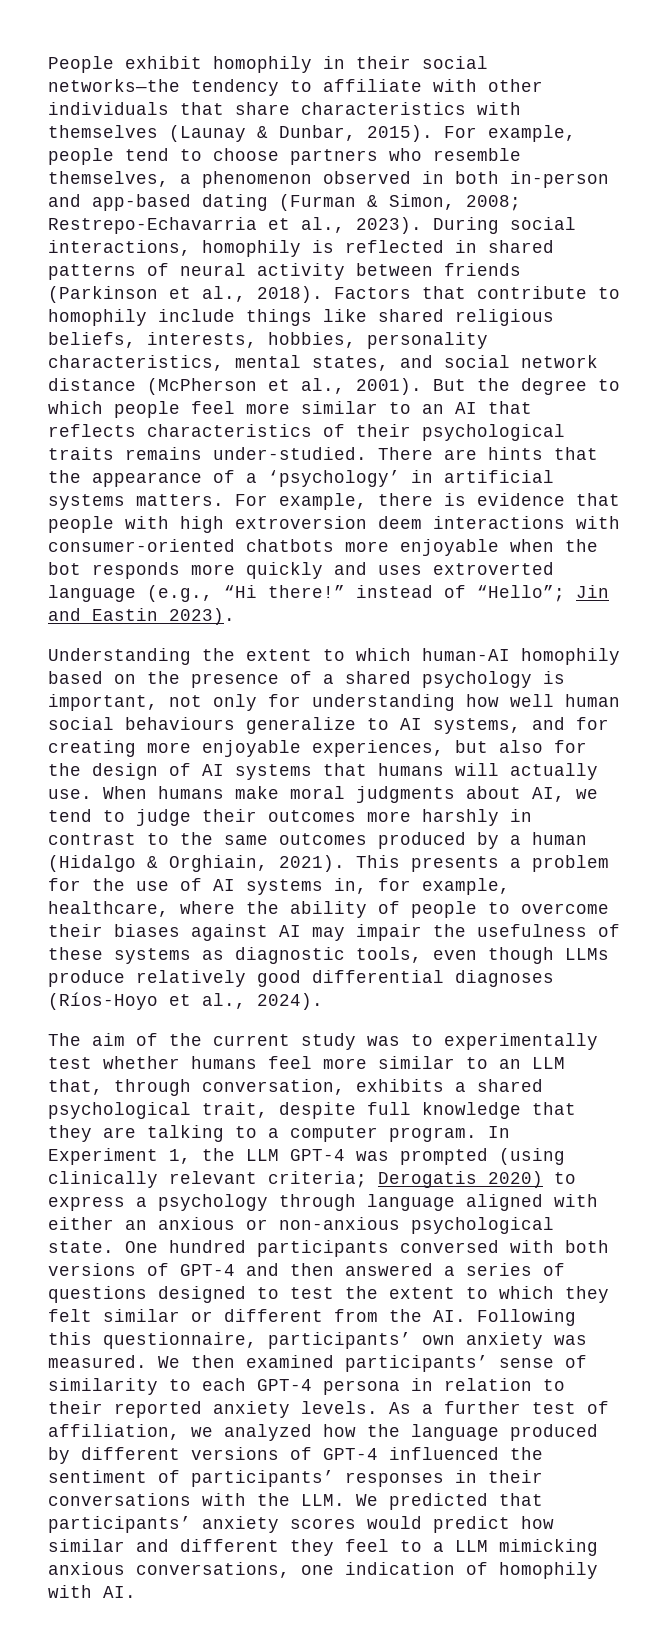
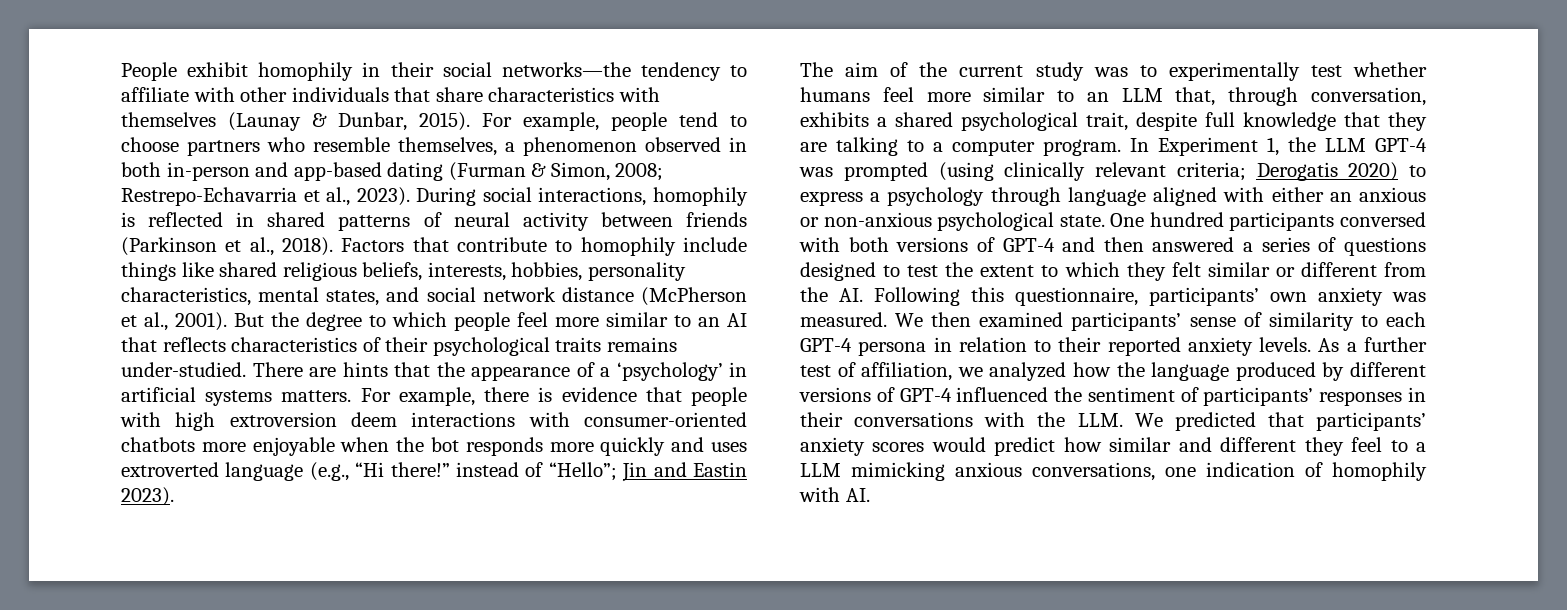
[48,648,620,665] [48,671,565,688] [48,694,620,711] [48,717,609,734] [48,740,587,757] [48,763,598,780] [48,786,598,803] [48,809,532,826] [48,832,587,849] [48,855,609,872] [48,878,510,895] [48,901,609,918] [48,924,620,941] [48,947,609,964] [48,970,554,987] [48,992,323,1010] // Understanding the extent to which human-AI homophily based on the presence of a shared psychology is important, not only for understanding how well human social behaviours generalize to AI systems, and for creating more enjoyable experiences, but also for the design of AI systems that humans will actually use. When humans make moral judgments about AI, we tend to judge their outcomes more harshly in contrast to the same outcomes produced by a human (Hidalgo & Orghiain, 2021). This presents a problem for the use of AI systems in, for example, healthcare, where the ability of people to overcome their biases against AI may impair the usefulness of these systems as diagnostic tools, even though LLMs produce relatively good differential diagnoses (Ríos-Hoyo et al., 2024). -> (174, 496) none

